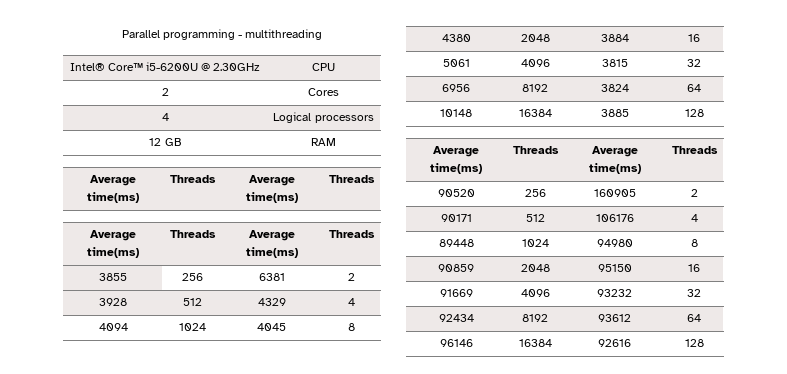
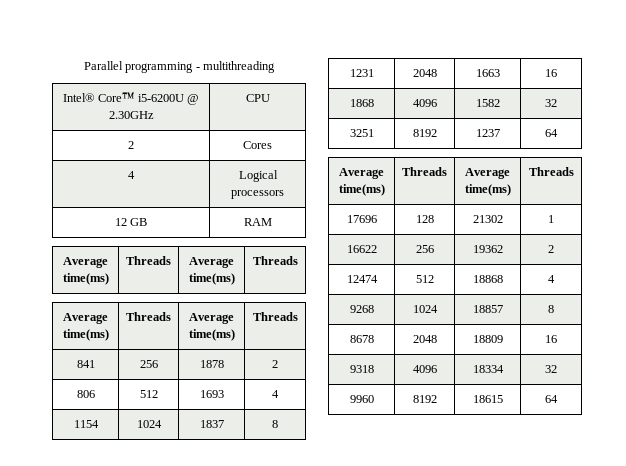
[99,273,127,281] [181,273,203,281] [258,273,285,281] [347,273,355,281] [99,298,127,306] [182,298,202,306] [257,298,286,306] [347,298,355,306] [98,323,128,331] [178,323,206,331] [257,323,286,331] [347,323,355,331] [441,34,471,42] [520,34,550,42] [600,34,629,42] [688,34,700,42] [442,59,470,67] [520,59,550,67] [601,59,628,67] [687,59,701,67] [442,84,470,92] [522,84,548,92] [600,84,629,92] [687,84,701,92] [440,109,472,117] [518,109,552,117] [600,109,629,117] [684,109,704,117] [433,146,479,157] [430,163,482,174] [512,146,559,154] [591,146,638,157] [588,163,641,174] [671,146,718,154] [437,189,475,197] [524,189,546,197] [593,189,636,197] [690,189,698,197] [440,214,472,222] [525,214,545,222] [595,214,634,222] [690,214,698,222] [438,239,474,247] [521,239,549,247] [596,239,633,247] [690,239,698,247] [438,264,474,272] [520,264,550,272] [597,264,632,272] [688,264,700,272] [439,289,473,297] [520,289,550,297] [597,289,632,297] [687,289,701,297] [438,314,474,322] [522,314,548,322] [598,314,631,322] [687,314,701,322] [439,339,473,347] [518,339,552,347] [598,339,631,347] [684,339,704,347] 3855 | 256 | 6381 | 2 // 3928 | 512 | 4329 | 4 // 4094 | 1024 | 4045 | 8 // 4380 | 2048 | 3884 | 16 // 5061 | 4096 | 3815 | 32 // 6956 | 8192 | 3824 | 64 // 10148 | 16384 | 3885 | 128 // Average time(ms) | Threads | Average time(ms) | Threads // 90520 | 256 | 160905 | 2 // 90171 | 512 | 106176 | 4 // 89448 | 1024 | 94980 | 8 // 90859 | 2048 | 95150 | 16 // 91669 | 4096 | 93232 | 32 // 92434 | 8192 | 93612 | 64 // 96146 | 16384 | 92616 | 128 -> [76,360,95,368] [139,360,158,368] [199,360,224,368] [272,360,278,368] [76,390,95,398] [139,390,158,398] [199,390,224,398] [272,390,279,398] [73,420,99,428] [136,420,162,428] [199,420,224,428] [272,420,278,428] [349,69,374,77] [412,69,437,77] [475,69,500,77] [545,69,557,77] [349,99,374,107] [412,99,437,107] [475,99,500,107] [545,99,557,107] [349,129,374,137] [412,129,437,137] [475,129,500,137] [545,129,558,137] [339,168,384,179] [338,184,385,196] [402,167,447,176] [465,168,510,179] [464,184,511,196] [528,167,574,176] [346,215,377,223] [415,215,434,223] [472,215,503,223] [548,215,554,223] [346,245,377,253] [415,245,434,253] [472,245,503,253] [548,245,554,253] [346,275,378,283] [415,275,434,283] [472,275,503,283] [548,275,555,283] [349,305,374,313] [412,305,438,313] [472,305,503,313] [548,305,554,313] [349,335,374,343] [412,335,437,343] [472,335,503,343] [545,335,557,343] [349,365,374,373] [412,365,437,373] [472,365,504,373] [545,365,557,373] [349,395,374,403] [412,395,437,403] [472,395,503,403] [545,395,558,403] 841 | 256 | 1878 | 2 // 806 | 512 | 1693 | 4 // 1154 | 1024 | 1837 | 8 // 1231 | 2048 | 1663 | 16 // 1868 | 4096 | 1582 | 32 // 3251 | 8192 | 1237 | 64 // Average time(ms) | Threads | Average time(ms) | Threads // 17696 | 128 | 21302 | 1 // 16622 | 256 | 19362 | 2 // 12474 | 512 | 18868 | 4 // 9268 | 1024 | 18857 | 8 // 8678 | 2048 | 18809 | 16 // 9318 | 4096 | 18334 | 32 // 9960 | 8192 | 18615 | 64

